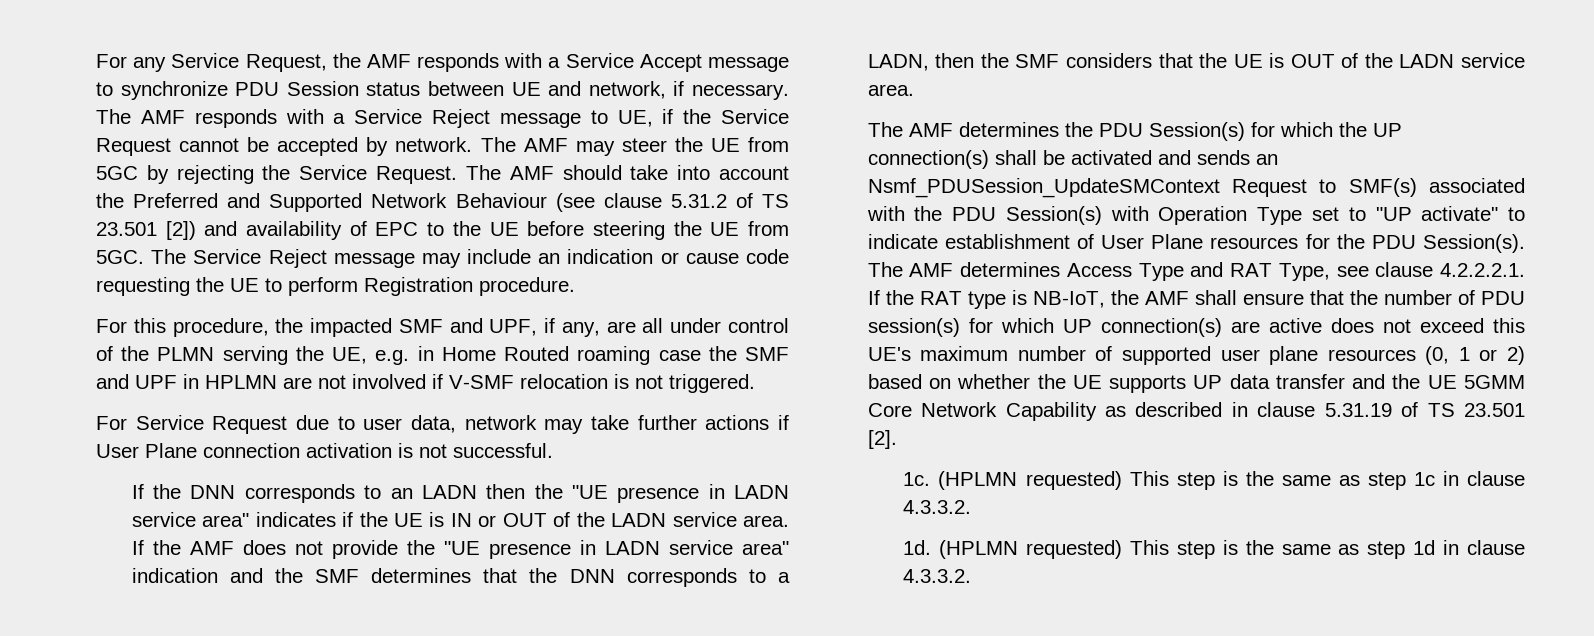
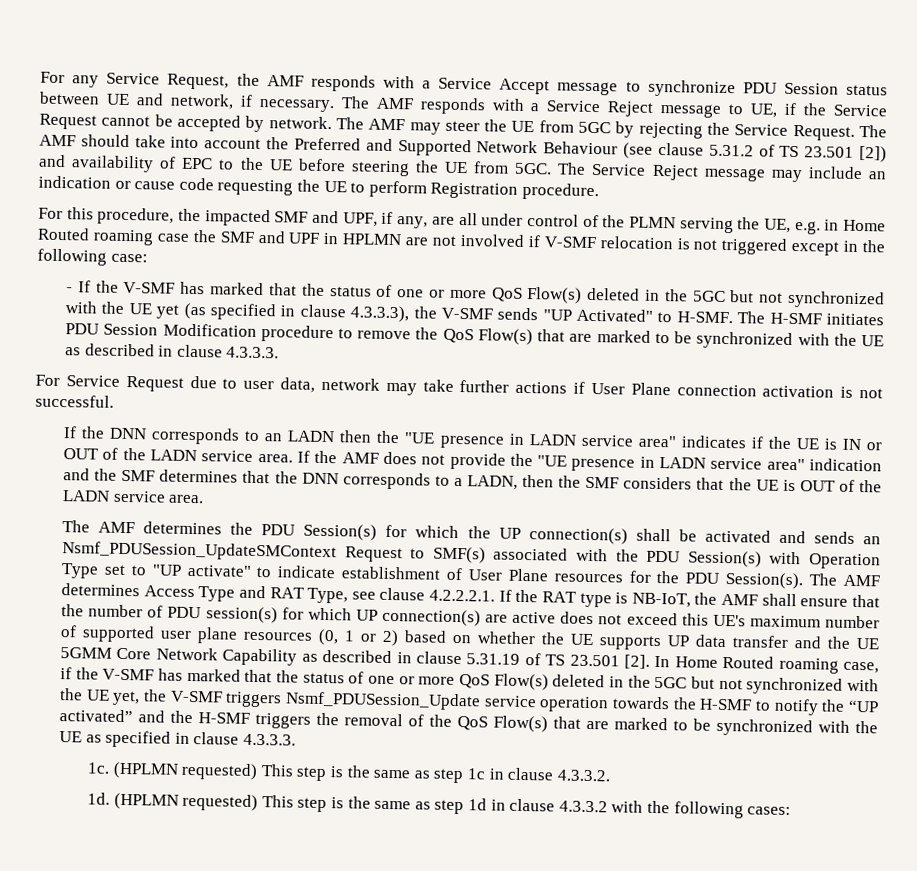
[669,374,755,393] triggered. -> [721,237,885,256] [37,248,148,266] [66,280,885,309] [65,301,885,326] [65,323,885,350] [65,343,280,359] triggered except in the following case: // - If the V-SMF has marked that the status of one or more QoS Flow(s) deleted in the 5GC but not synchronized with the UE yet (as specified in clause 4.3.3.3), the V-SMF sends "UP Activated" to H-SMF. The H-SMF initiates PDU Session Modification procedure to remove the QoS Flow(s) that are marked to be synchronized with the UE as described in clause 4.3.3.3.
(897, 439) none -> [654,655,879,674] [60,667,880,695] [59,688,880,716] [59,709,879,737] [59,730,297,748] In Home Routed roaming case, if the V-SMF has marked that the status of one or more QoS Flow(s) deleted in the 5GC but not synchronized with the UE yet, the V-SMF triggers Nsmf_PDUSession_Update service operation towards the H-SMF to notify the “UP activated” and the H-SMF triggers the removal of the QoS Flow(s) that are marked to be synchronized with the UE as specified in clause 4.3.3.3.
[903,569,972,583] 4.3.3.2. -> [558,800,792,819] 4.3.3.2 with the following cases:

